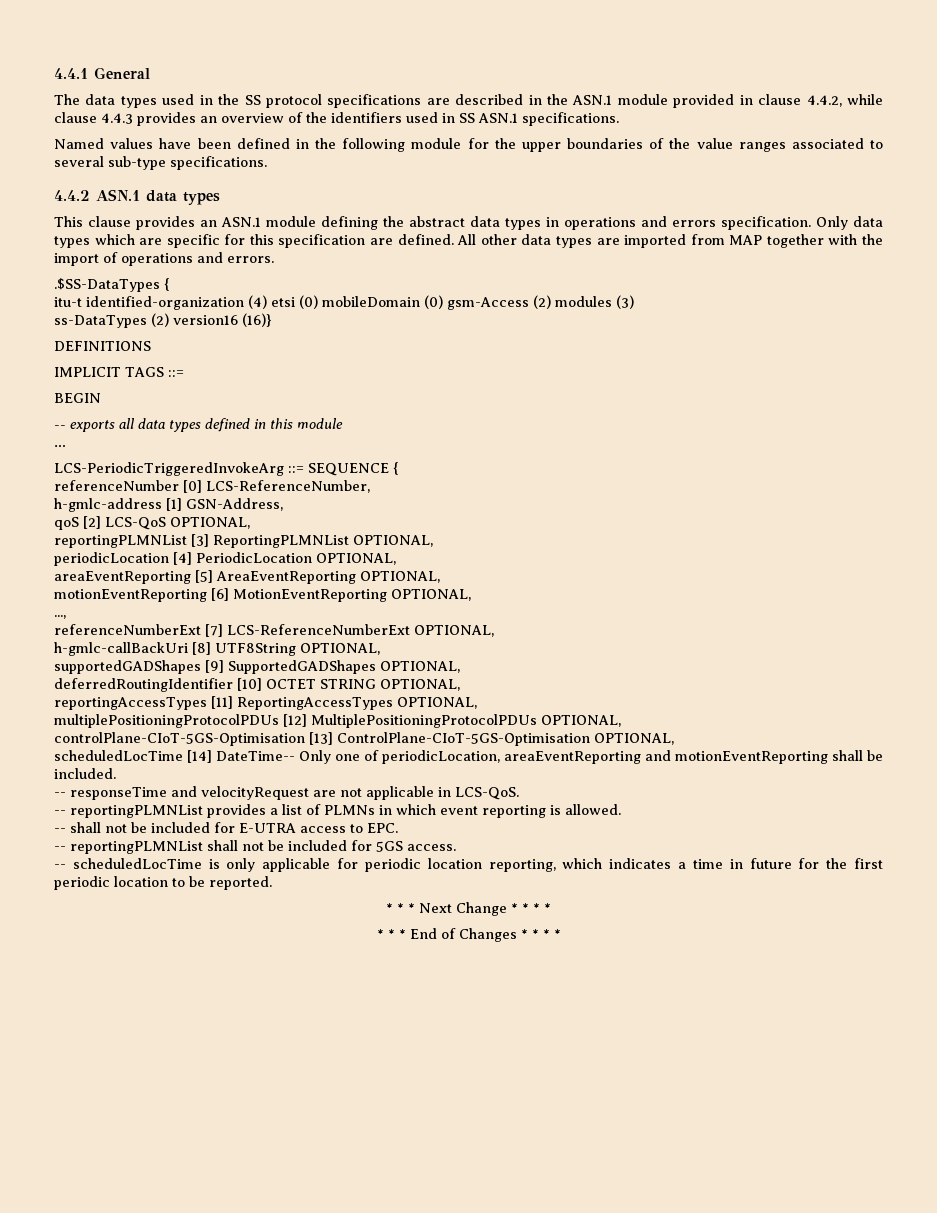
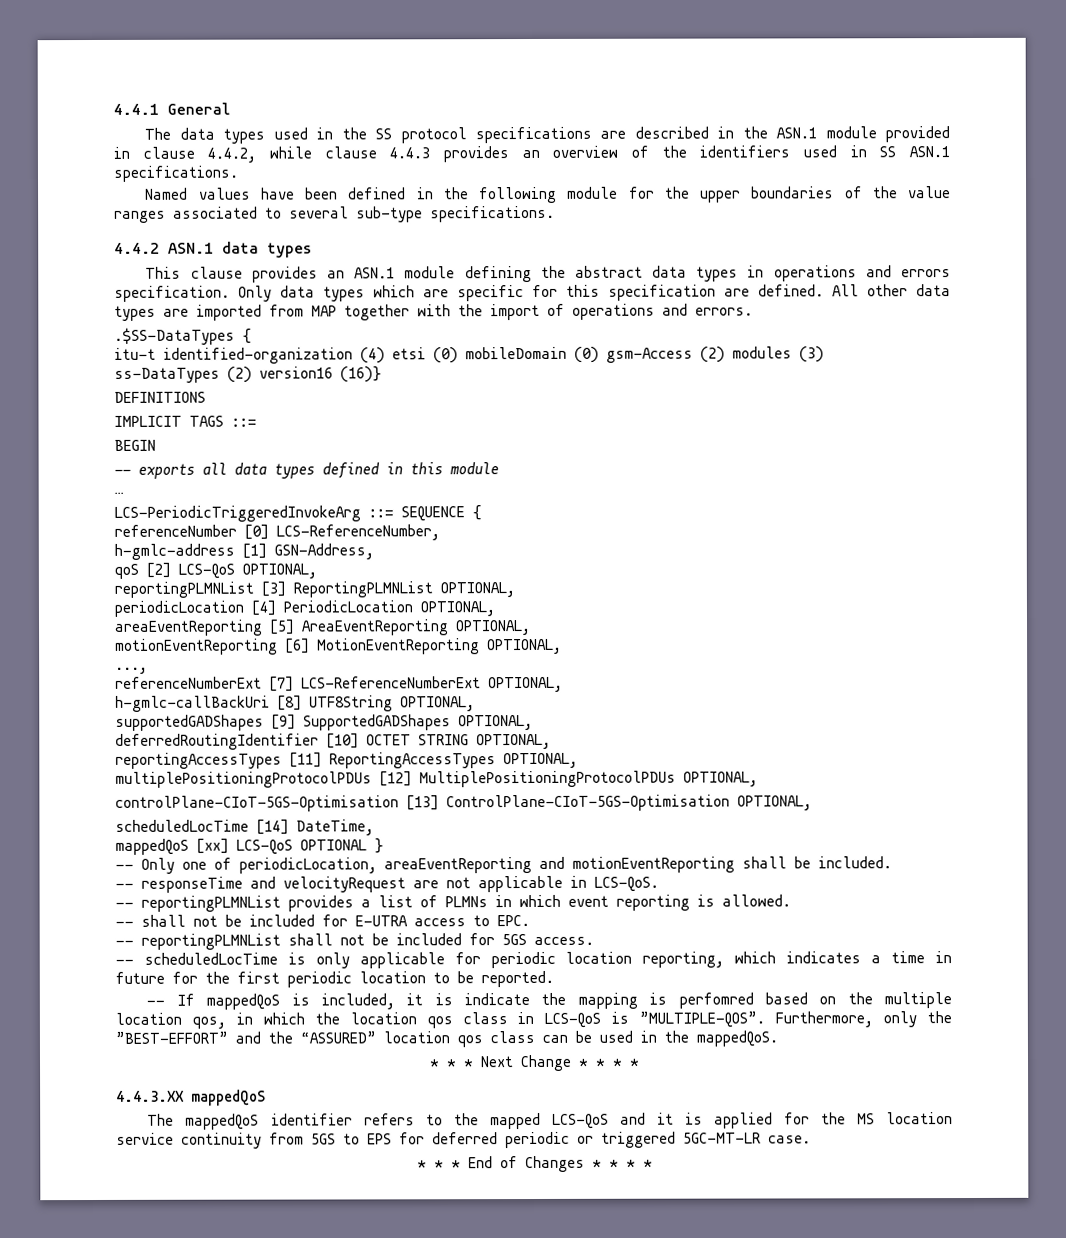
[216,751,295,761] DateTime-- -> [296,819,374,836] [115,838,384,855] [115,863,134,870] DateTime, // mappedQoS [xx] LCS-QoS OPTIONAL } // --
(272, 883) none -> [146,992,952,1010] [115,1011,953,1029] [115,1030,778,1048] // -- If mappedQoS is included, it is indicate the mapping is perfomred based on the multiple location qos, in which the location qos class in LCS-QoS is ”MULTIPLE-QOS”. Furthermore, only the ”BEST-EFFORT” and the “ASSURED” location qos class can be used in the mappedQoS.
(551, 908) none -> [116,1089,266,1106] [147,1112,954,1130] [116,1131,811,1149] // 4.4.3.XX mappedQoS // The mappedQoS identifier refers to the mapped LCS-QoS and it is applied for the MS location service continuity from 5GS to EPS for deferred periodic or triggered 5GC-MT-LR case.

